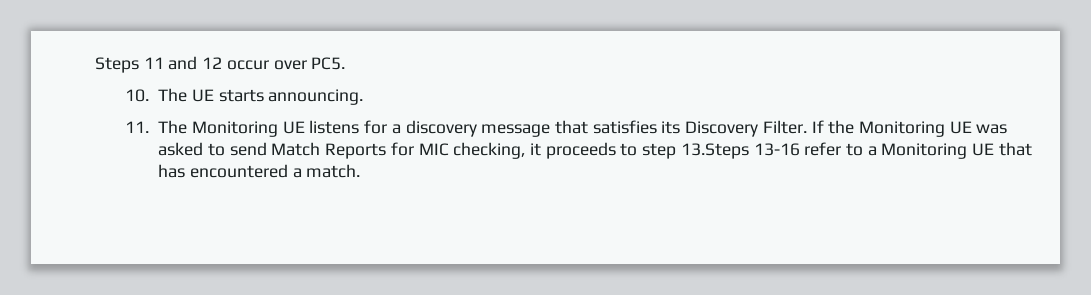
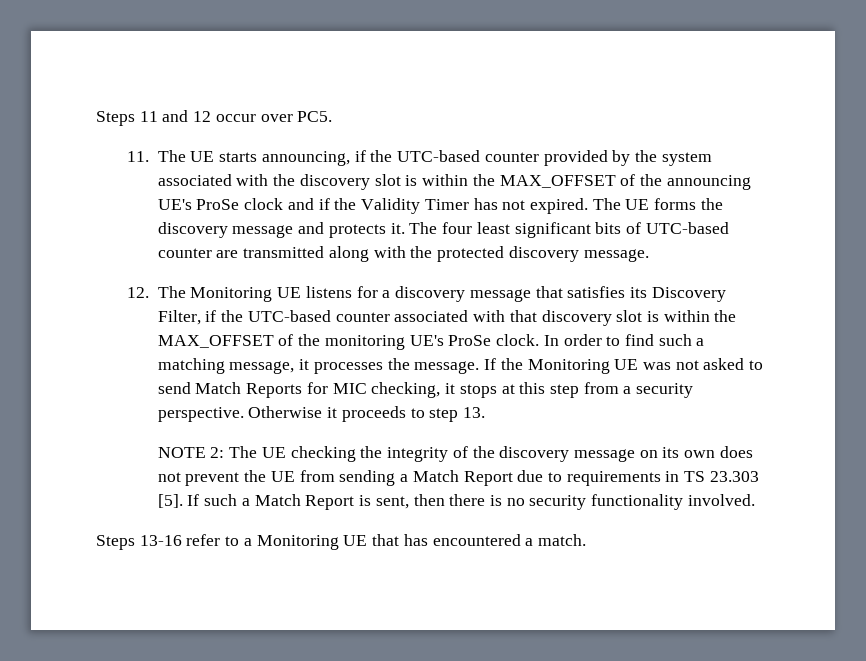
[125,89,150,102] 10. -> [126,151,149,162] 11.
[268,89,364,105] [125,121,150,133] announcing. // 11. -> [261,150,712,166] [157,174,751,190] [157,198,723,214] [157,222,729,238] [157,246,649,262] [126,287,149,298] announcing, if the UTC-based counter provided by the system associated with the discovery slot is within the MAX_OFFSET of the announcing UE's ProSe clock and if the Validity Timer has not expired. The UE forms the discovery message and protects it. The four least significant bits of UTC-based counter are transmitted along with the protected discovery message. // 12.
[762,120,807,134] Filter. -> [157,310,737,326] [157,334,705,350] [157,358,480,374] Filter, if the UTC-based counter associated with that discovery slot is within the MAX_OFFSET of the monitoring UE's ProSe clock. In order to find such a matching message, it processes the message.
(1008, 129) none -> [675,360,699,370] not
[545,142,749,159] proceeds to step 13.Steps -> [459,382,694,398] [157,406,486,422] [157,446,753,462] [157,470,759,486] [157,494,755,510] [96,535,135,550] stops at this step from a security perspective. Otherwise it proceeds to step 13. // NOTE 2: The UE checking the integrity of the discovery message on its own does not prevent the UE from sending a Match Report due to requirements in TS 23.303 [5]. If such a Match Report is sent, then there is no security functionality involved. // Steps

